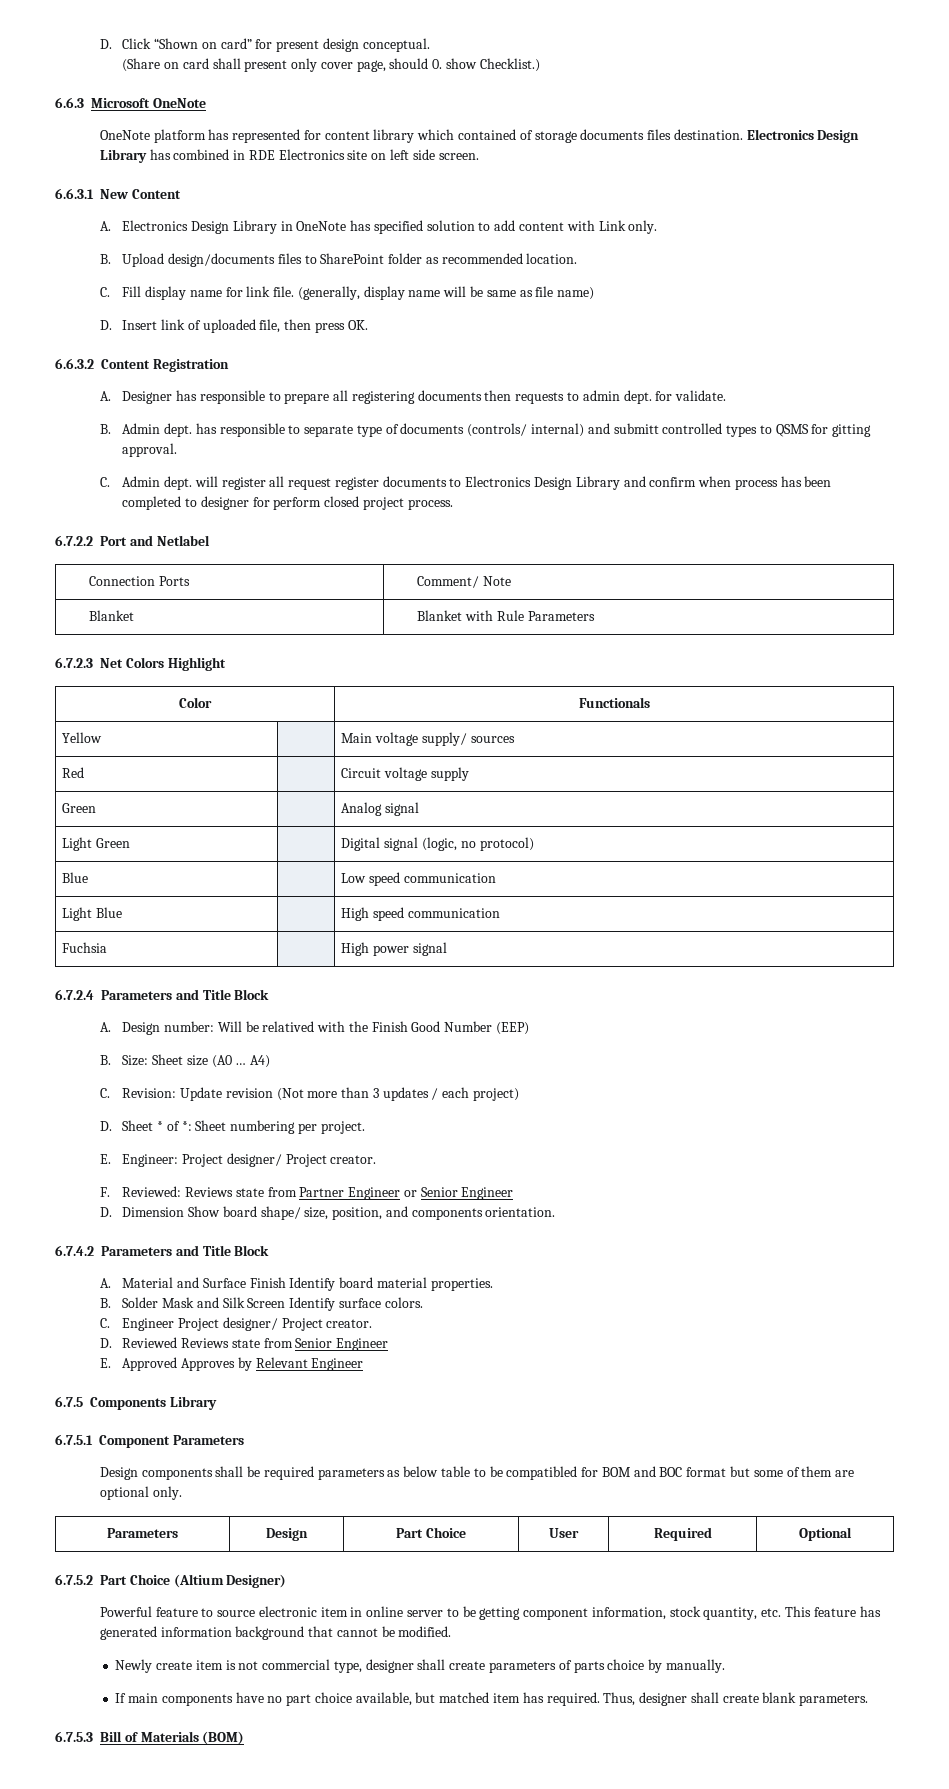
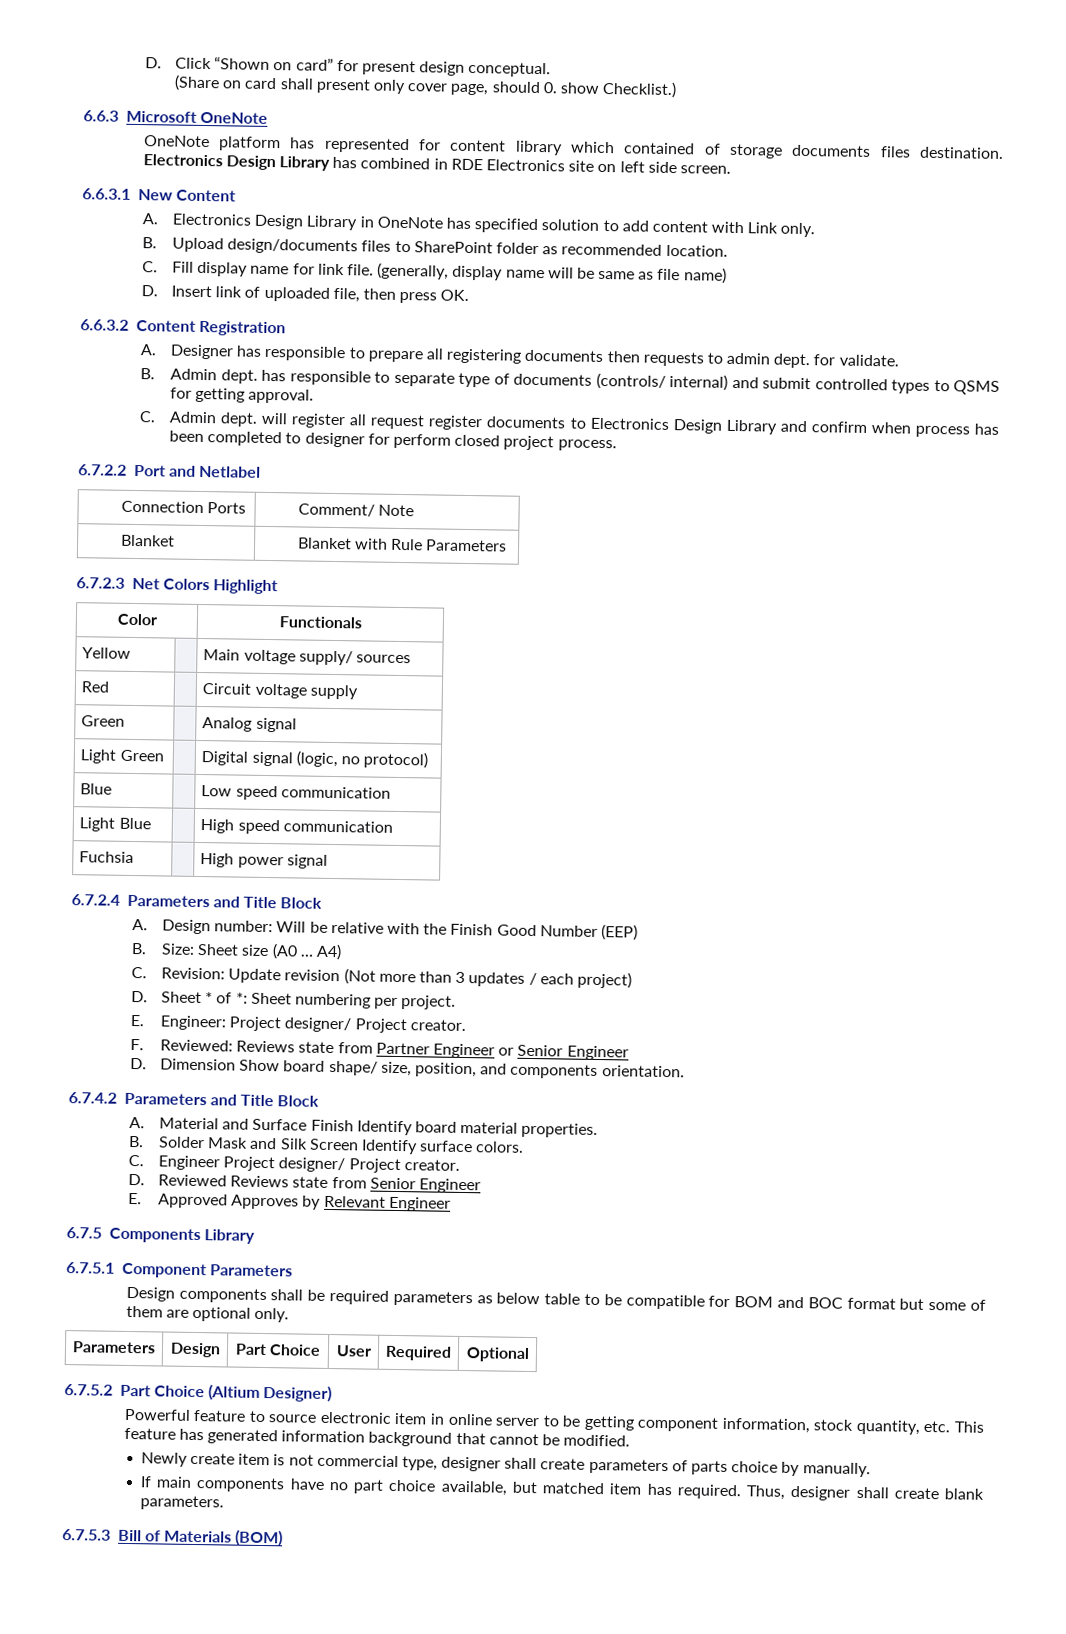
[613,423,659,434] submitt -> [762,377,812,390] submit
[832,424,872,437] gitting -> [195,387,246,403] getting
[262,1021,315,1032] relatived -> [330,921,384,934] relative
[506,1466,578,1480] compatibled -> [625,1294,705,1310] compatible

